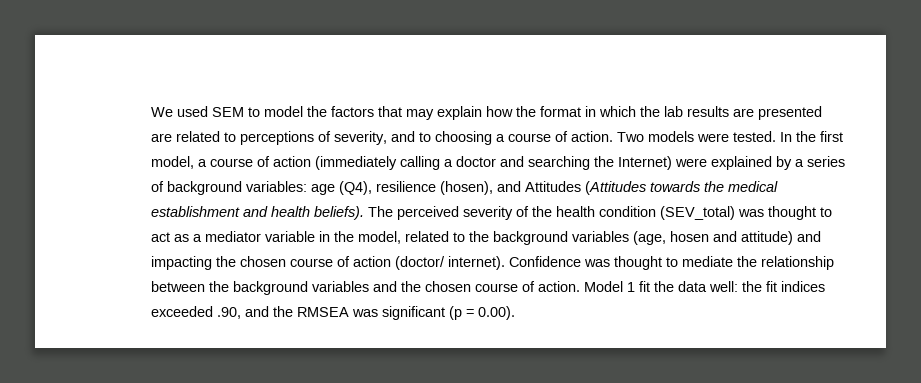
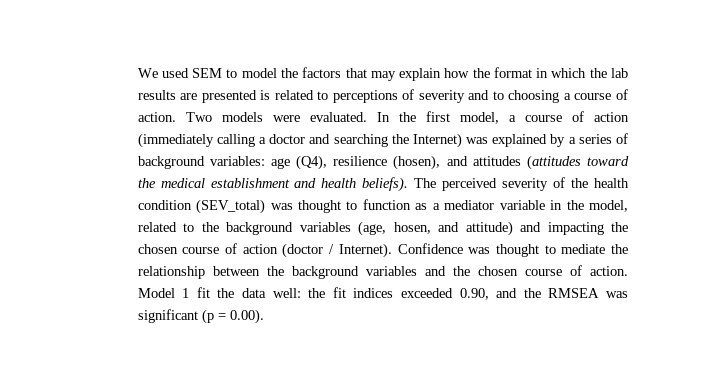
[150,133,172,142] are -> [260,90,271,100] is
[333,131,387,145] severity, -> [418,90,465,103] severity
[732,131,776,142] tested. -> [309,112,367,122] evaluated.
[674,158,707,167] were -> [466,137,489,144] was
[524,181,700,195] Attitudes (Attitudes towards -> [472,155,629,170] attitudes (attitudes toward
[150,232,170,242] act -> [362,199,411,210] function
[669,231,709,242] hosen -> [393,222,431,234] hosen,
[394,256,505,270] (doctor/ internet). -> [282,243,392,258] (doctor / Internet).
[216,307,241,319] .90, -> [459,288,489,300] 0.90,

